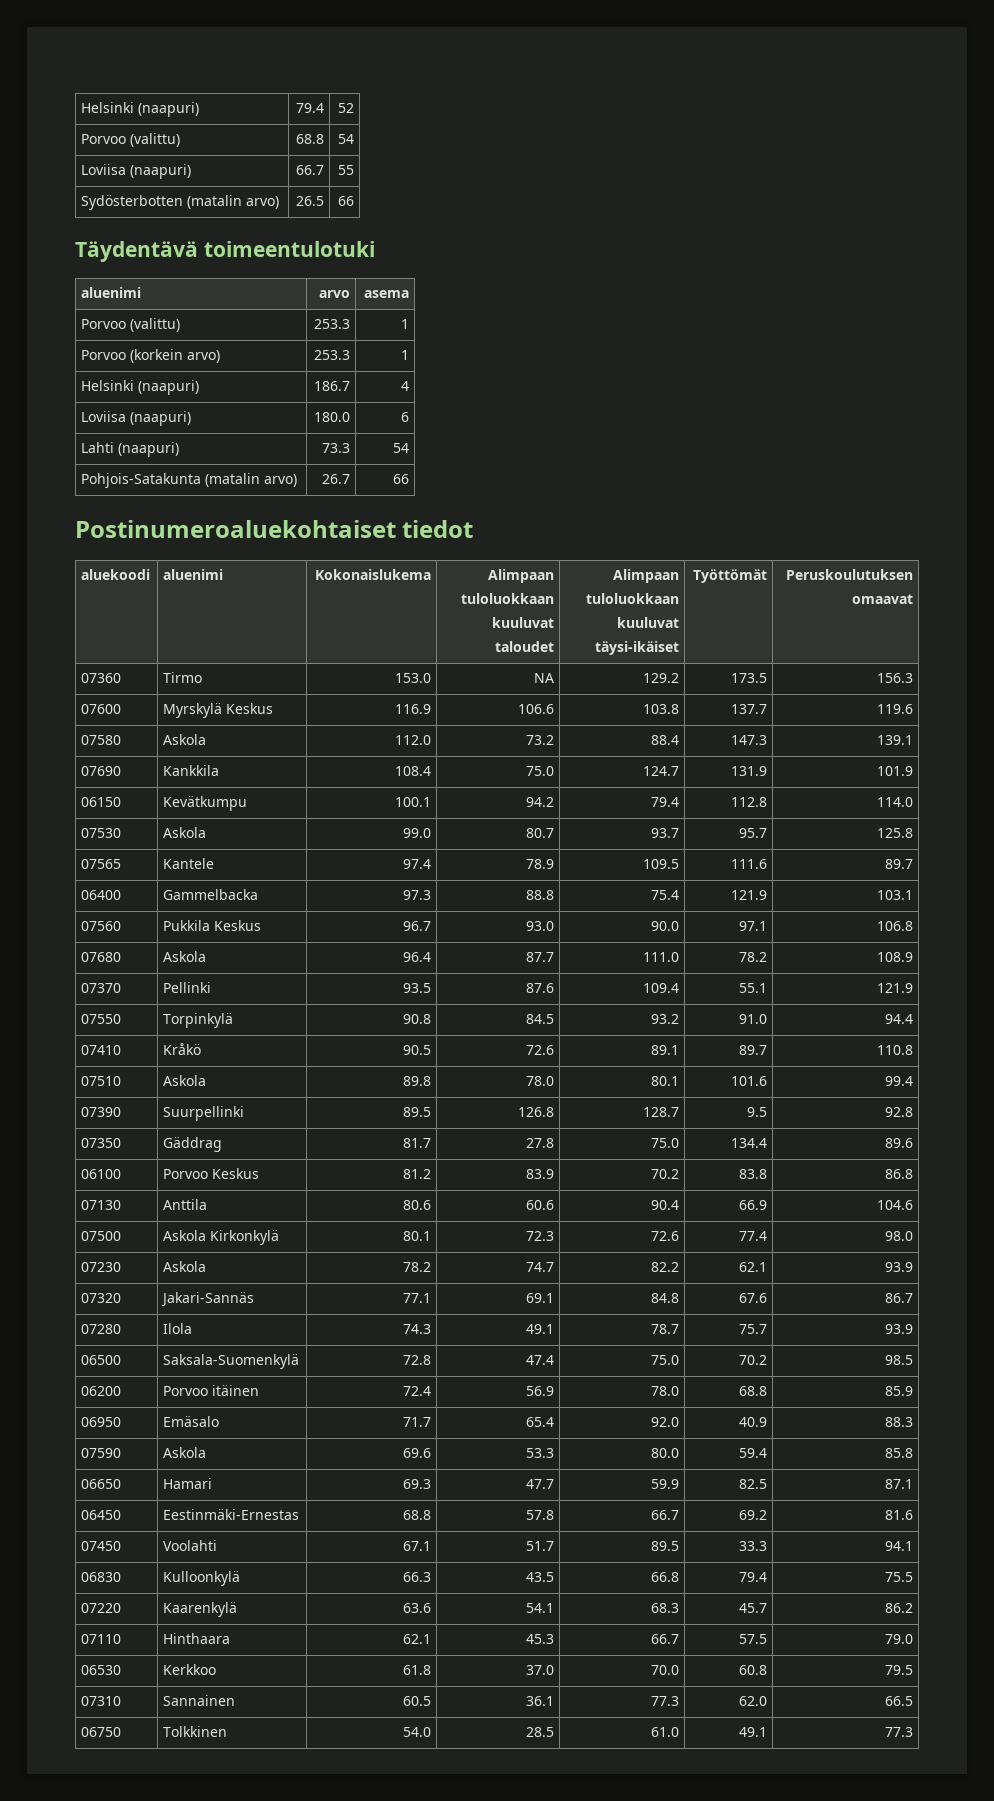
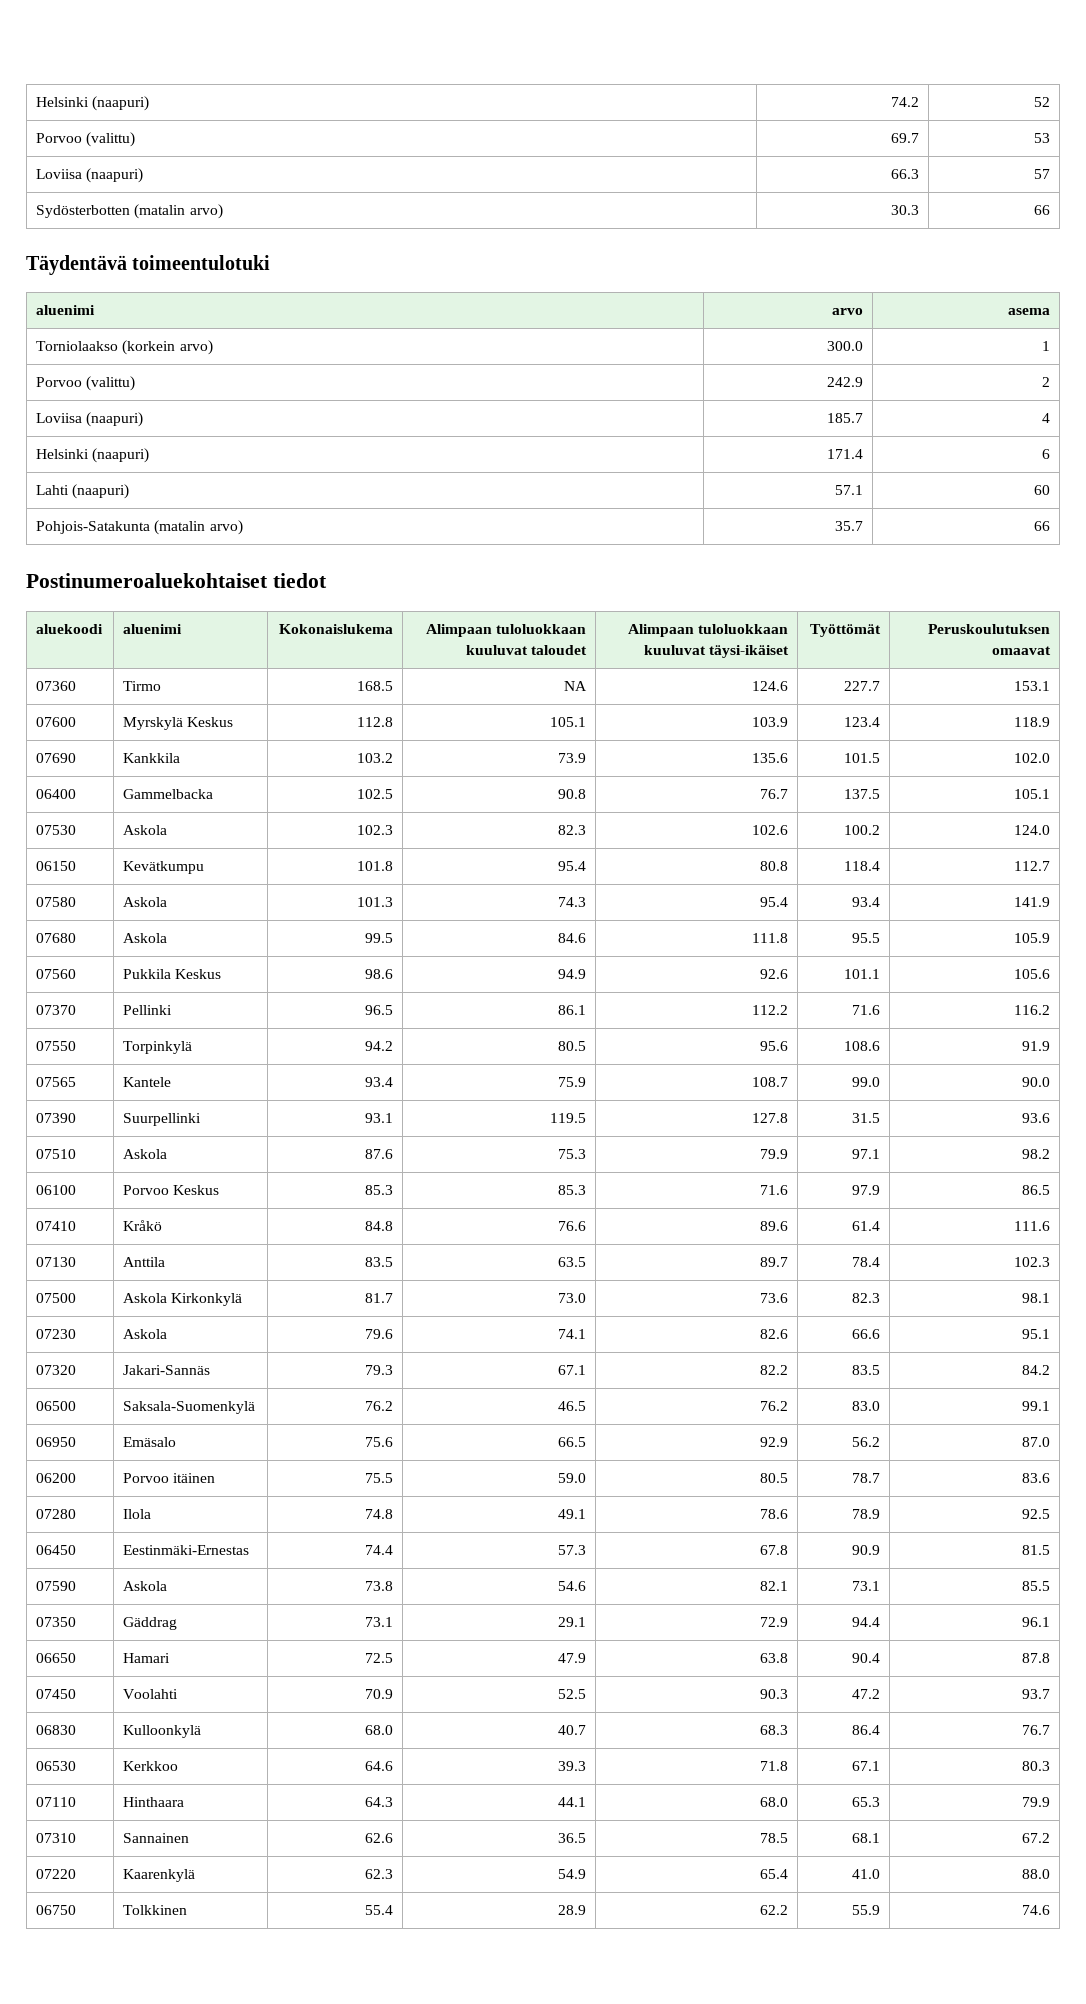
[81,102,200,117] [295,103,324,113] Helsinki (naapuri) | 79.4 -> [36,96,150,111] [890,97,919,107] Helsinki (naapuri) | 74.2
[295,134,324,144] [337,134,354,144] [81,164,192,179] [295,165,324,175] [337,165,354,175] 68.8 | 54 // Loviisa (naapuri) | 66.7 | 55 -> [890,133,919,143] [1033,133,1050,143] [36,168,144,183] [890,169,919,179] [1033,169,1050,179] 69.7 | 53 // Loviisa (naapuri) | 66.3 | 57
[295,196,324,206] 26.5 -> [890,205,919,215] 30.3
[81,318,181,332] [313,319,350,329] [400,319,409,329] [81,349,221,363] [313,350,350,360] [400,350,409,360] [81,380,200,395] [313,381,350,391] [400,381,409,391] [81,411,192,426] [313,412,350,422] Porvoo (valittu) | 253.3 | 1 // Porvoo (korkein arvo) | 253.3 | 1 // Helsinki (naapuri) | 186.7 | 4 // Loviisa (naapuri) | 180.0 -> [36,340,213,355] [826,341,863,351] [1041,341,1050,351] [36,376,136,391] [826,377,863,387] [1041,377,1050,387] [36,412,144,427] [826,413,863,423] [1041,413,1050,423] [36,448,150,463] [826,449,863,459] Torniolaakso (korkein arvo) | 300.0 | 1 // Porvoo (valittu) | 242.9 | 2 // Loviisa (naapuri) | 185.7 | 4 // Helsinki (naapuri) | 171.4
[321,443,350,453] [392,443,409,453] 73.3 | 54 -> [834,485,863,495] [1033,485,1050,495] 57.1 | 60
[321,474,350,484] 26.7 -> [834,521,863,531] 35.7
[394,673,431,683] 153.0 -> [356,681,393,691] 168.5
[642,673,679,683] [730,673,767,683] [876,673,913,683] 129.2 | 173.5 | 156.3 -> [751,681,788,691] [843,681,880,691] [1013,681,1050,691] 124.6 | 227.7 | 153.1
[394,704,431,714] [517,704,554,714] [642,704,679,714] [730,704,767,714] [876,704,913,714] [81,735,122,745] [163,734,207,745] [394,735,431,745] [525,735,554,745] [650,735,679,745] [730,735,767,745] [876,735,913,745] [81,766,122,776] [163,765,220,776] [394,766,431,776] [525,766,554,776] [642,766,679,776] [730,766,767,776] [876,766,913,776] [81,797,122,807] [163,796,248,811] [394,797,431,807] [525,797,554,807] [650,797,679,807] [730,797,767,807] [876,797,913,807] [81,828,122,838] [163,827,207,838] [402,828,431,838] [525,828,554,838] [650,828,679,838] [738,828,767,838] [876,828,913,838] [81,859,122,869] [163,858,215,869] [402,859,431,869] [525,859,554,869] [642,859,679,869] [730,859,767,869] [884,859,913,869] [81,890,122,900] [163,889,259,900] [402,890,431,900] [525,890,554,900] [650,890,679,900] [730,890,767,900] [876,890,913,900] [81,921,122,931] [163,920,262,931] [402,921,431,931] [525,921,554,931] [650,921,679,931] [738,921,767,931] [876,921,913,931] [81,952,122,962] [163,951,207,962] [402,952,431,962] [525,952,554,962] [642,952,679,962] [738,952,767,962] [876,952,913,962] [81,983,122,993] [163,982,212,993] [402,983,431,993] [525,983,554,993] [642,983,679,993] [738,983,767,993] [876,983,913,993] [81,1014,122,1024] [163,1013,234,1028] [402,1014,431,1024] [525,1014,554,1024] [650,1014,679,1024] [738,1014,767,1024] [884,1014,913,1024] [81,1045,122,1055] [163,1043,202,1055] [402,1045,431,1055] [525,1045,554,1055] [650,1045,679,1055] [738,1045,767,1055] [876,1045,913,1055] [81,1076,122,1086] [163,1075,207,1086] [402,1076,431,1086] [525,1076,554,1086] [650,1076,679,1086] [730,1076,767,1086] [884,1076,913,1086] [81,1107,122,1117] [163,1106,245,1121] [402,1107,431,1117] [517,1107,554,1117] [642,1107,679,1117] [746,1107,767,1117] [884,1107,913,1117] [81,1138,122,1148] [163,1137,223,1152] [402,1138,431,1148] [525,1138,554,1148] [650,1138,679,1148] [730,1138,767,1148] [884,1138,913,1148] [81,1169,122,1179] [163,1168,260,1179] [402,1169,431,1179] [525,1169,554,1179] [650,1169,679,1179] [738,1169,767,1179] [884,1169,913,1179] [81,1200,122,1210] [163,1199,208,1210] [402,1200,431,1210] [525,1200,554,1210] [650,1200,679,1210] [738,1200,767,1210] [876,1200,913,1210] [81,1231,122,1241] [163,1230,280,1245] [402,1231,431,1241] [525,1231,554,1241] [650,1231,679,1241] [738,1231,767,1241] [884,1231,913,1241] [81,1262,122,1272] [163,1261,207,1272] [402,1262,431,1272] [525,1262,554,1272] [650,1262,679,1272] [738,1262,767,1272] [884,1262,913,1272] [81,1293,122,1303] [161,1292,255,1307] [402,1293,431,1303] [525,1293,554,1303] [650,1293,679,1303] [738,1293,767,1303] [884,1293,913,1303] [81,1324,122,1334] [163,1323,193,1334] [402,1324,431,1334] [525,1324,554,1334] [650,1324,679,1334] [738,1324,767,1334] [884,1324,913,1334] [81,1355,122,1365] [163,1354,300,1369] [402,1355,431,1365] [525,1355,554,1365] [650,1355,679,1365] [738,1355,767,1365] [884,1355,913,1365] [81,1386,122,1396] [163,1385,260,1396] [402,1386,431,1396] [525,1386,554,1396] [650,1386,679,1396] [738,1386,767,1396] [884,1386,913,1396] [81,1417,122,1427] [163,1416,220,1427] [402,1417,431,1427] [525,1417,554,1427] [650,1417,679,1427] [738,1417,767,1427] [884,1417,913,1427] [81,1448,122,1458] [163,1447,207,1458] [402,1448,431,1458] [525,1448,554,1458] [650,1448,679,1458] [738,1448,767,1458] [884,1448,913,1458] [81,1479,122,1489] [163,1478,213,1489] [402,1479,431,1489] [525,1479,554,1489] [650,1479,679,1489] [738,1479,767,1489] [884,1479,913,1489] [81,1510,122,1520] [163,1509,300,1520] [402,1510,431,1520] [525,1510,554,1520] [650,1510,679,1520] [738,1510,767,1520] [884,1510,913,1520] [81,1541,122,1551] [163,1540,218,1551] [402,1541,431,1551] [525,1541,554,1551] [650,1541,679,1551] [738,1541,767,1551] [884,1541,913,1551] [81,1572,122,1582] [163,1571,241,1586] [402,1572,431,1582] [525,1572,554,1582] [650,1572,679,1582] [738,1572,767,1582] [884,1572,913,1582] [81,1603,122,1613] [163,1602,238,1617] [402,1603,431,1613] [525,1603,554,1613] [650,1603,679,1613] [738,1603,767,1613] [884,1603,913,1613] [81,1634,122,1644] [163,1633,231,1644] [402,1634,431,1644] [525,1634,554,1644] [650,1634,679,1644] [738,1634,767,1644] [884,1634,913,1644] [81,1665,122,1675] [163,1664,217,1675] [402,1665,431,1675] [525,1665,554,1675] [650,1665,679,1675] [738,1665,767,1675] [884,1665,913,1675] [81,1696,122,1706] [163,1695,236,1706] [402,1696,431,1706] [525,1696,554,1706] [650,1696,679,1706] [738,1696,767,1706] [884,1696,913,1706] [81,1727,122,1737] [163,1726,228,1737] [402,1727,431,1737] [525,1727,554,1737] [650,1727,679,1737] [738,1727,767,1737] [884,1727,913,1737] 116.9 | 106.6 | 103.8 | 137.7 | 119.6 // 07580 | Askola | 112.0 | 73.2 | 88.4 | 147.3 | 139.1 // 07690 | Kankkila | 108.4 | 75.0 | 124.7 | 131.9 | 101.9 // 06150 | Kevätkumpu | 100.1 | 94.2 | 79.4 | 112.8 | 114.0 // 07530 | Askola | 99.0 | 80.7 | 93.7 | 95.7 | 125.8 // 07565 | Kantele | 97.4 | 78.9 | 109.5 | 111.6 | 89.7 // 06400 | Gammelbacka | 97.3 | 88.8 | 75.4 | 121.9 | 103.1 // 07560 | Pukkila Keskus | 96.7 | 93.0 | 90.0 | 97.1 | 106.8 // 07680 | Askola | 96.4 | 87.7 | 111.0 | 78.2 | 108.9 // 07370 | Pellinki | 93.5 | 87.6 | 109.4 | 55.1 | 121.9 // 07550 | Torpinkylä | 90.8 | 84.5 | 93.2 | 91.0 | 94.4 // 07410 | Kråkö | 90.5 | 72.6 | 89.1 | 89.7 | 110.8 // 07510 | Askola | 89.8 | 78.0 | 80.1 | 101.6 | 99.4 // 07390 | Suurpellinki | 89.5 | 126.8 | 128.7 | 9.5 | 92.8 // 07350 | Gäddrag | 81.7 | 27.8 | 75.0 | 134.4 | 89.6 // 06100 | Porvoo Keskus | 81.2 | 83.9 | 70.2 | 83.8 | 86.8 // 07130 | Anttila | 80.6 | 60.6 | 90.4 | 66.9 | 104.6 // 07500 | Askola Kirkonkylä | 80.1 | 72.3 | 72.6 | 77.4 | 98.0 // 07230 | Askola | 78.2 | 74.7 | 82.2 | 62.1 | 93.9 // 07320 | Jakari-Sannäs | 77.1 | 69.1 | 84.8 | 67.6 | 86.7 // 07280 | Ilola | 74.3 | 49.1 | 78.7 | 75.7 | 93.9 // 06500 | Saksala-Suomenkylä | 72.8 | 47.4 | 75.0 | 70.2 | 98.5 // 06200 | Porvoo itäinen | 72.4 | 56.9 | 78.0 | 68.8 | 85.9 // 06950 | Emäsalo | 71.7 | 65.4 | 92.0 | 40.9 | 88.3 // 07590 | Askola | 69.6 | 53.3 | 80.0 | 59.4 | 85.8 // 06650 | Hamari | 69.3 | 47.7 | 59.9 | 82.5 | 87.1 // 06450 | Eestinmäki-Ernestas | 68.8 | 57.8 | 66.7 | 69.2 | 81.6 // 07450 | Voolahti | 67.1 | 51.7 | 89.5 | 33.3 | 94.1 // 06830 | Kulloonkylä | 66.3 | 43.5 | 66.8 | 79.4 | 75.5 // 07220 | Kaarenkylä | 63.6 | 54.1 | 68.3 | 45.7 | 86.2 // 07110 | Hinthaara | 62.1 | 45.3 | 66.7 | 57.5 | 79.0 // 06530 | Kerkkoo | 61.8 | 37.0 | 70.0 | 60.8 | 79.5 // 07310 | Sannainen | 60.5 | 36.1 | 77.3 | 62.0 | 66.5 // 06750 | Tolkkinen | 54.0 | 28.5 | 61.0 | 49.1 | 77.3 -> [356,717,393,727] [549,717,586,727] [751,717,788,727] [843,717,880,727] [1013,717,1050,727] [36,753,77,763] [123,753,181,763] [356,753,393,763] [557,753,586,763] [751,753,788,763] [843,753,880,763] [1013,753,1050,763] [36,789,77,799] [123,789,214,799] [356,789,393,799] [557,789,586,799] [759,789,788,799] [843,789,880,799] [1013,789,1050,799] [36,825,77,835] [123,825,168,835] [356,825,393,835] [557,825,586,835] [751,825,788,835] [843,825,880,835] [1013,825,1050,835] [36,861,77,871] [123,861,205,874] [356,861,393,871] [557,861,586,871] [759,861,788,871] [843,861,880,871] [1013,861,1050,871] [36,897,77,907] [123,897,168,907] [356,897,393,907] [557,897,586,907] [759,897,788,907] [851,897,880,907] [1013,897,1050,907] [36,933,77,943] [123,933,168,943] [364,933,393,943] [557,933,586,943] [751,933,788,943] [851,933,880,943] [1013,933,1050,943] [36,969,77,979] [123,969,222,979] [364,969,393,979] [557,969,586,979] [759,969,788,979] [843,969,880,979] [1013,969,1050,979] [36,1005,77,1015] [123,1005,173,1015] [364,1005,393,1015] [557,1005,586,1015] [751,1005,788,1015] [851,1005,880,1015] [1013,1005,1050,1015] [36,1041,77,1051] [123,1041,193,1054] [364,1041,393,1051] [557,1041,586,1051] [759,1041,788,1051] [843,1041,880,1051] [1021,1041,1050,1051] [36,1077,77,1087] [123,1077,172,1087] [364,1077,393,1087] [557,1077,586,1087] [751,1077,788,1087] [851,1077,880,1087] [1021,1077,1050,1087] [36,1113,77,1123] [123,1113,202,1126] [364,1113,393,1123] [549,1113,586,1123] [751,1113,788,1123] [851,1113,880,1123] [1021,1113,1050,1123] [36,1149,77,1159] [123,1149,168,1159] [364,1149,393,1159] [557,1149,586,1159] [759,1149,788,1159] [851,1149,880,1159] [1021,1149,1050,1159] [36,1185,77,1195] [123,1185,220,1195] [364,1185,393,1195] [557,1185,586,1195] [759,1185,788,1195] [851,1185,880,1195] [1021,1185,1050,1195] [36,1221,77,1231] [123,1220,163,1231] [364,1221,393,1231] [557,1221,586,1231] [759,1221,788,1231] [851,1221,880,1231] [1013,1221,1050,1231] [36,1257,77,1267] [123,1257,166,1267] [364,1257,393,1267] [557,1257,586,1267] [759,1257,788,1267] [851,1257,880,1267] [1013,1257,1050,1267] [36,1293,77,1303] [123,1293,243,1306] [364,1293,393,1303] [557,1293,586,1303] [759,1293,788,1303] [851,1293,880,1303] [1021,1293,1050,1303] [36,1329,77,1339] [123,1329,168,1339] [364,1329,393,1339] [557,1329,586,1339] [759,1329,788,1339] [851,1329,880,1339] [1021,1329,1050,1339] [36,1365,77,1375] [123,1365,211,1375] [364,1365,393,1375] [557,1365,586,1375] [759,1365,788,1375] [851,1365,880,1375] [1021,1365,1050,1375] [36,1401,77,1411] [123,1401,256,1414] [364,1401,393,1411] [557,1401,586,1411] [759,1401,788,1411] [851,1401,880,1411] [1021,1401,1050,1411] [36,1437,77,1447] [123,1437,177,1447] [364,1437,393,1447] [557,1437,586,1447] [759,1437,788,1447] [851,1437,880,1447] [1021,1437,1050,1447] [36,1473,77,1483] [123,1473,216,1483] [364,1473,393,1483] [557,1473,586,1483] [759,1473,788,1483] [851,1473,880,1483] [1021,1473,1050,1483] [36,1509,77,1519] [123,1509,152,1519] [364,1509,393,1519] [557,1509,586,1519] [759,1509,788,1519] [851,1509,880,1519] [1021,1509,1050,1519] [36,1545,77,1555] [123,1545,250,1555] [364,1545,393,1555] [557,1545,586,1555] [759,1545,788,1555] [851,1545,880,1555] [1021,1545,1050,1555] [36,1581,77,1591] [123,1581,168,1591] [364,1581,393,1591] [557,1581,586,1591] [759,1581,788,1591] [851,1581,880,1591] [1021,1581,1050,1591] [36,1617,77,1627] [123,1617,178,1630] [364,1617,393,1627] [557,1617,586,1627] [759,1617,788,1627] [851,1617,880,1627] [1021,1617,1050,1627] [36,1653,77,1663] [123,1653,171,1663] [364,1653,393,1663] [557,1653,586,1663] [759,1653,788,1663] [851,1653,880,1663] [1021,1653,1050,1663] [36,1689,77,1699] [123,1689,179,1699] [364,1689,393,1699] [557,1689,586,1699] [759,1689,788,1699] [851,1689,880,1699] [1021,1689,1050,1699] [36,1725,77,1735] [123,1725,202,1738] [364,1725,393,1735] [557,1725,586,1735] [759,1725,788,1735] [851,1725,880,1735] [1021,1725,1050,1735] [36,1761,77,1771] [123,1761,179,1771] [364,1761,393,1771] [557,1761,586,1771] [759,1761,788,1771] [851,1761,880,1771] [1021,1761,1050,1771] [36,1797,77,1807] [123,1797,185,1807] [364,1797,393,1807] [557,1797,586,1807] [759,1797,788,1807] [851,1797,880,1807] [1021,1797,1050,1807] [36,1833,77,1843] [123,1833,190,1843] [364,1833,393,1843] [557,1833,586,1843] [759,1833,788,1843] [851,1833,880,1843] [1021,1833,1050,1843] [36,1869,77,1879] [123,1869,196,1882] [364,1869,393,1879] [557,1869,586,1879] [759,1869,788,1879] [851,1869,880,1879] [1021,1869,1050,1879] [36,1905,77,1915] [123,1905,188,1915] [364,1905,393,1915] [557,1905,586,1915] [759,1905,788,1915] [851,1905,880,1915] [1021,1905,1050,1915] 112.8 | 105.1 | 103.9 | 123.4 | 118.9 // 07690 | Kankkila | 103.2 | 73.9 | 135.6 | 101.5 | 102.0 // 06400 | Gammelbacka | 102.5 | 90.8 | 76.7 | 137.5 | 105.1 // 07530 | Askola | 102.3 | 82.3 | 102.6 | 100.2 | 124.0 // 06150 | Kevätkumpu | 101.8 | 95.4 | 80.8 | 118.4 | 112.7 // 07580 | Askola | 101.3 | 74.3 | 95.4 | 93.4 | 141.9 // 07680 | Askola | 99.5 | 84.6 | 111.8 | 95.5 | 105.9 // 07560 | Pukkila Keskus | 98.6 | 94.9 | 92.6 | 101.1 | 105.6 // 07370 | Pellinki | 96.5 | 86.1 | 112.2 | 71.6 | 116.2 // 07550 | Torpinkylä | 94.2 | 80.5 | 95.6 | 108.6 | 91.9 // 07565 | Kantele | 93.4 | 75.9 | 108.7 | 99.0 | 90.0 // 07390 | Suurpellinki | 93.1 | 119.5 | 127.8 | 31.5 | 93.6 // 07510 | Askola | 87.6 | 75.3 | 79.9 | 97.1 | 98.2 // 06100 | Porvoo Keskus | 85.3 | 85.3 | 71.6 | 97.9 | 86.5 // 07410 | Kråkö | 84.8 | 76.6 | 89.6 | 61.4 | 111.6 // 07130 | Anttila | 83.5 | 63.5 | 89.7 | 78.4 | 102.3 // 07500 | Askola Kirkonkylä | 81.7 | 73.0 | 73.6 | 82.3 | 98.1 // 07230 | Askola | 79.6 | 74.1 | 82.6 | 66.6 | 95.1 // 07320 | Jakari-Sannäs | 79.3 | 67.1 | 82.2 | 83.5 | 84.2 // 06500 | Saksala-Suomenkylä | 76.2 | 46.5 | 76.2 | 83.0 | 99.1 // 06950 | Emäsalo | 75.6 | 66.5 | 92.9 | 56.2 | 87.0 // 06200 | Porvoo itäinen | 75.5 | 59.0 | 80.5 | 78.7 | 83.6 // 07280 | Ilola | 74.8 | 49.1 | 78.6 | 78.9 | 92.5 // 06450 | Eestinmäki-Ernestas | 74.4 | 57.3 | 67.8 | 90.9 | 81.5 // 07590 | Askola | 73.8 | 54.6 | 82.1 | 73.1 | 85.5 // 07350 | Gäddrag | 73.1 | 29.1 | 72.9 | 94.4 | 96.1 // 06650 | Hamari | 72.5 | 47.9 | 63.8 | 90.4 | 87.8 // 07450 | Voolahti | 70.9 | 52.5 | 90.3 | 47.2 | 93.7 // 06830 | Kulloonkylä | 68.0 | 40.7 | 68.3 | 86.4 | 76.7 // 06530 | Kerkkoo | 64.6 | 39.3 | 71.8 | 67.1 | 80.3 // 07110 | Hinthaara | 64.3 | 44.1 | 68.0 | 65.3 | 79.9 // 07310 | Sannainen | 62.6 | 36.5 | 78.5 | 68.1 | 67.2 // 07220 | Kaarenkylä | 62.3 | 54.9 | 65.4 | 41.0 | 88.0 // 06750 | Tolkkinen | 55.4 | 28.9 | 62.2 | 55.9 | 74.6

